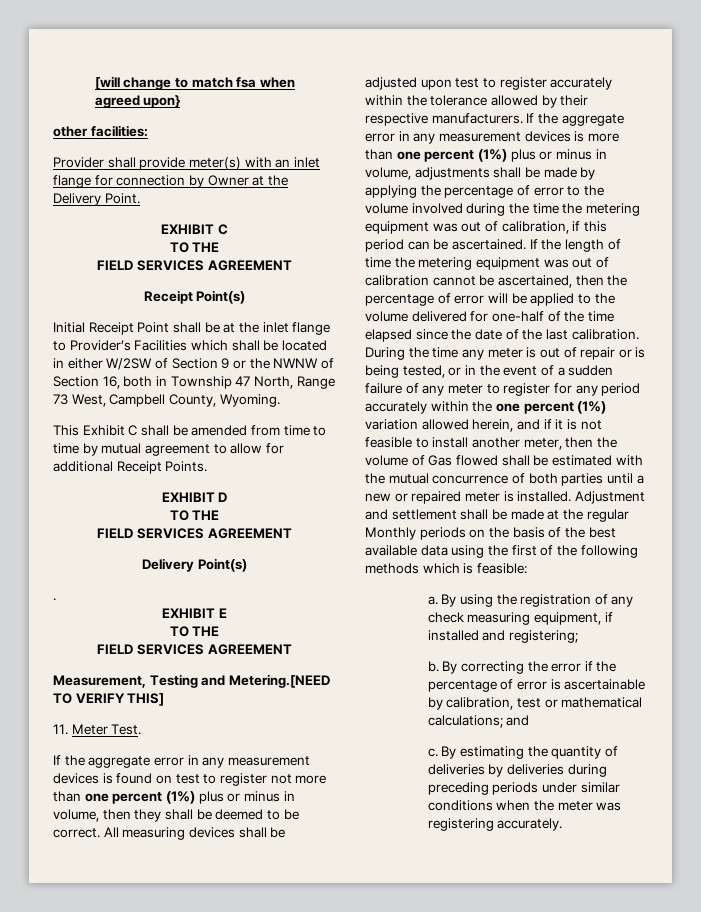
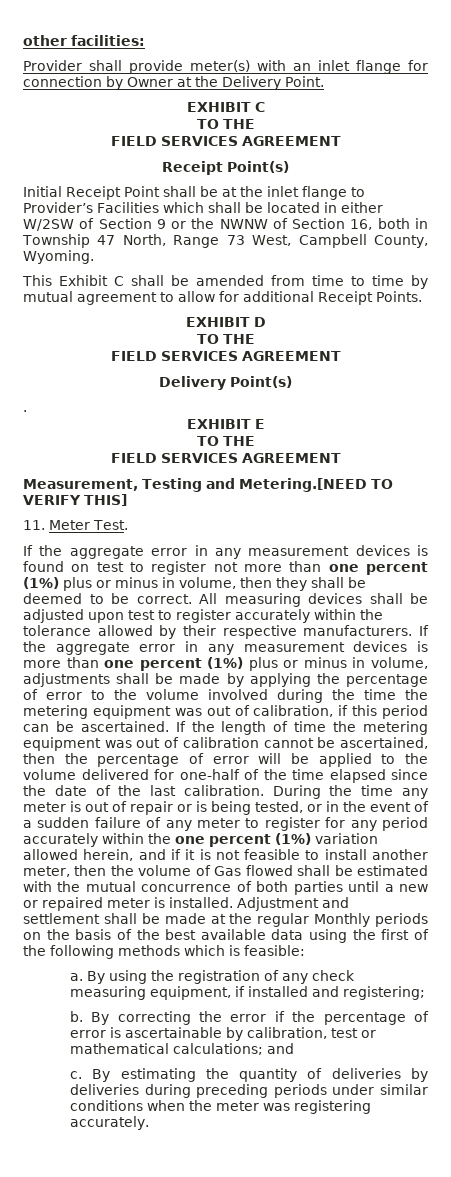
[94,76,295,90] [94,95,181,108] [will change to match fsa when agreed upon} // -> (23, 40) none

